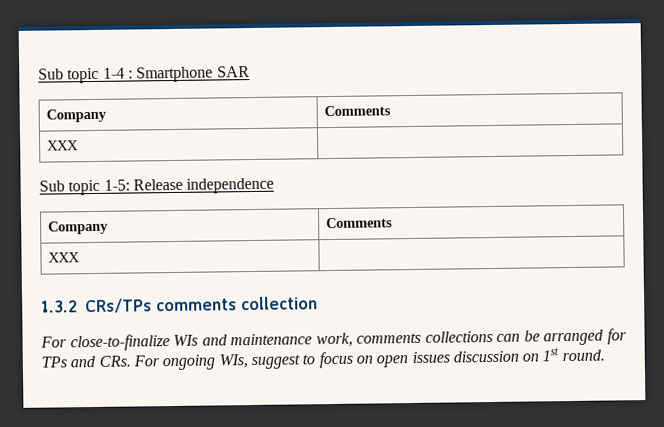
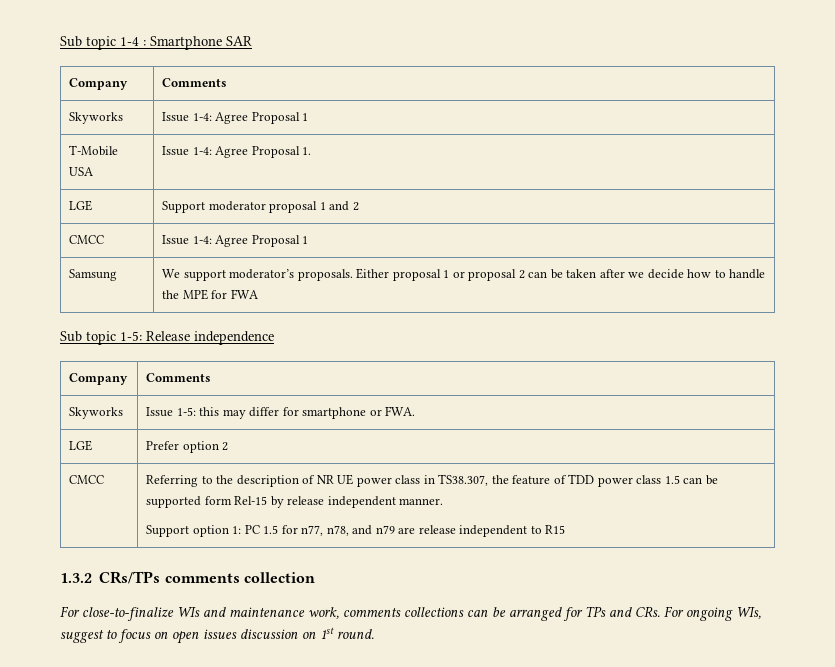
[46,140,79,151] XXX | -> [69,112,124,124] [162,112,309,124] [69,145,119,156] [69,167,94,176] [162,146,312,158] [69,200,93,211] [162,201,359,213] [69,235,105,244] [162,235,309,247] [69,269,118,281] [162,268,766,281] [162,289,258,300] Skyworks | Issue 1-4: Agree Proposal 1 // T-Mobile USA | Issue 1-4: Agree Proposal 1. // LGE | Support moderator proposal 1 and 2 // CMCC | Issue 1-4: Agree Proposal 1 // Samsung | We support moderator’s proposals. Either proposal 1 or proposal 2 can be taken after we decide how to handle the MPE for FWA
[47,252,80,263] XXX | -> [69,407,124,419] [146,406,416,419] [69,440,93,451] [146,441,229,453] [69,475,105,484] [146,474,718,487] [146,496,444,508] [146,525,566,537] Skyworks | Issue 1-5: this may differ for smartphone or FWA. // LGE | Prefer option 2 // CMCC | Referring to the description of NR UE power class in TS38.307, the feature of TDD power class 1.5 can be supported form Rel-15 by release independent manner. // Support option 1: PC 1.5 for n77, n78, and n79 are release independent to R15

